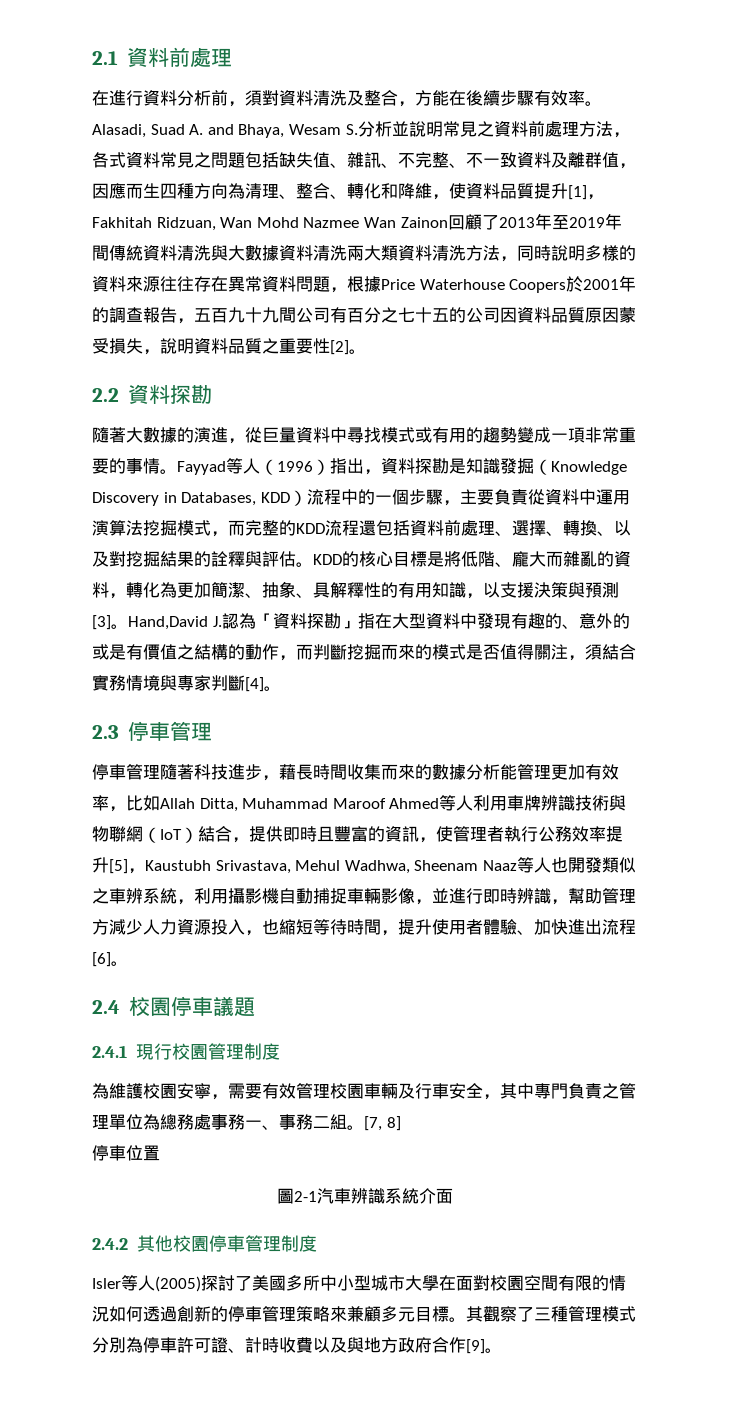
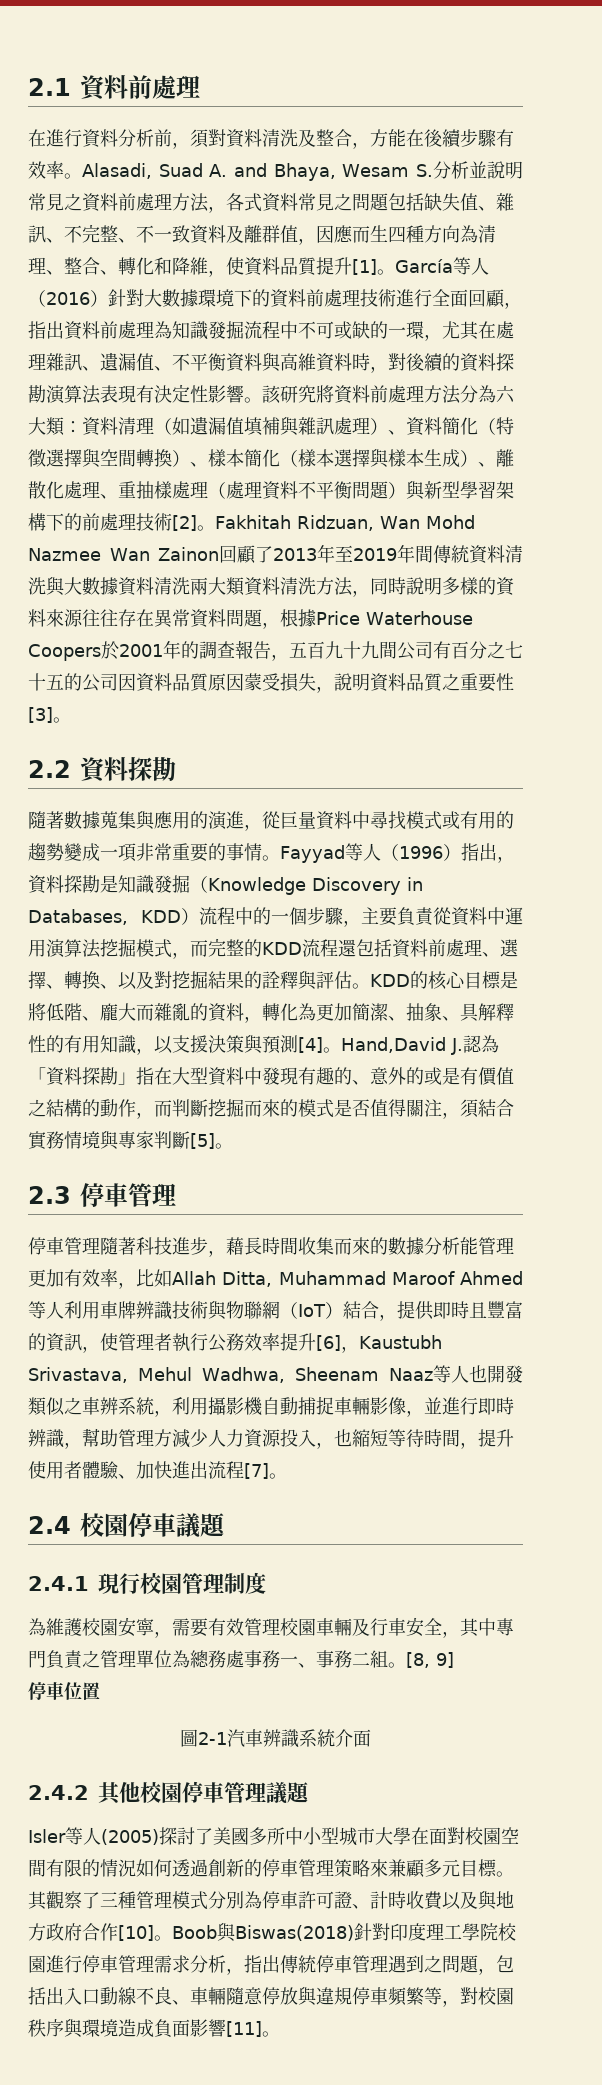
[587,194,604,200] ， -> [377,257,489,275] [28,289,522,309] [28,321,514,341] [28,352,514,373] [28,384,515,404] [28,416,514,436] [28,448,514,468] [28,480,514,500] [28,513,215,531] 。García等人（2016）針對大數據環境下的資料前處理技術進行全面回顧，指出資料前處理為知識發掘流程中不可或缺的一環，尤其在處理雜訊、遺漏值、不平衡資料與高維資料時，對後續的資料探勘演算法表現有決定性影響。該研究將資料前處理方法分為六大類：資料清理（如遺漏值填補與雜訊處理）、資料簡化（特徵選擇與空間轉換）、樣本簡化（樣本選擇與樣本生成）、離散化處理、重抽樣處理（處理資料不平衡問題）與新型學習架構下的前處理技術[2]。
[330,340,349,355] [2] -> [28,707,53,723] [3]
[126,427,177,443] 大數據 -> [64,810,190,830] 數據蒐集與應用
[92,615,111,630] [3] -> [298,1037,323,1053] [4]
[245,677,264,692] [4] -> [190,1133,215,1149] [5]
[109,859,128,874] [5] -> [316,1335,341,1351] [6]
[92,952,111,967] [6] -> [244,1463,269,1479] [7]
[364,1116,401,1131] [7, 8] -> [406,1652,454,1668] [8, 9]
[280,1235,317,1252] 制度 -> [266,1782,310,1804] 議題
[466,1339,485,1354] [9] -> [118,1922,517,1942] [28,1955,514,1975] [28,1986,514,2007] [28,2018,262,2038] [10]。Boob與Biswas(2018)針對印度理工學院校園進行停車管理需求分析，指出傳統停車管理遇到之問題，包括出入口動線不良、車輛隨意停放與違規停車頻繁等，對校園秩序與環境造成負面影響[11]

